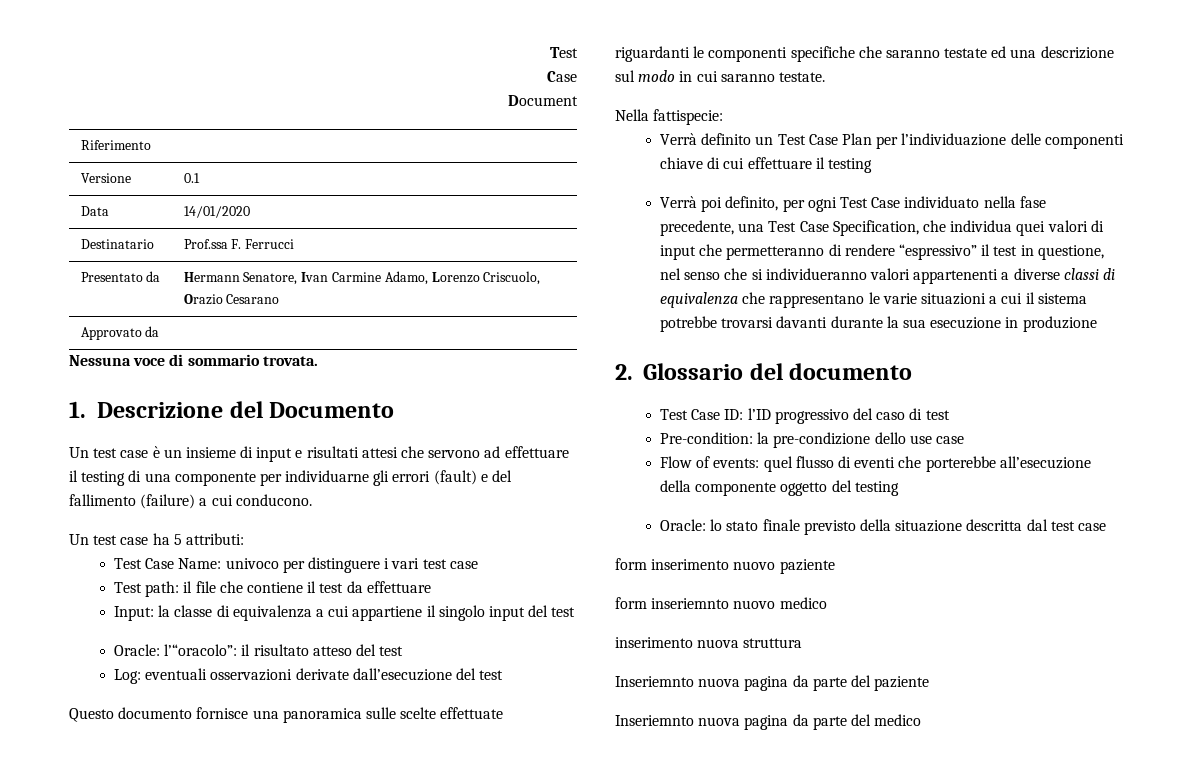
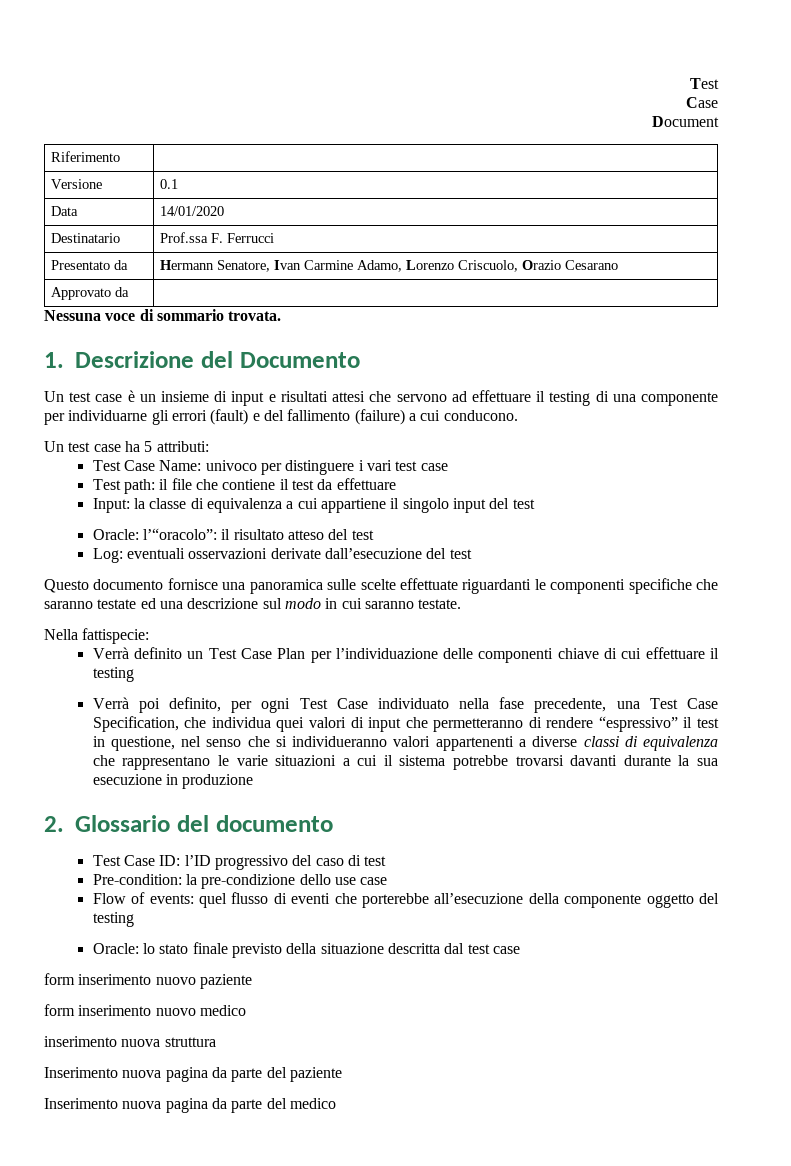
[651,598,730,609] inseriemnto -> [78,1005,152,1016] inserimento
[615,676,694,687] Inseriemnto -> [44,1067,118,1078] Inserimento
[615,715,694,726] Inseriemnto -> [44,1098,118,1109] Inserimento

